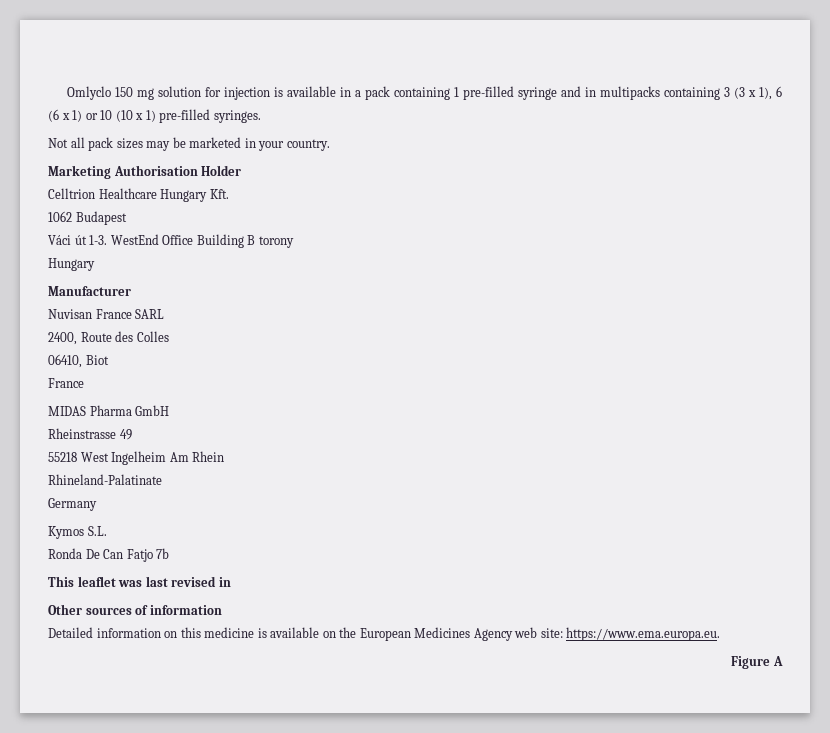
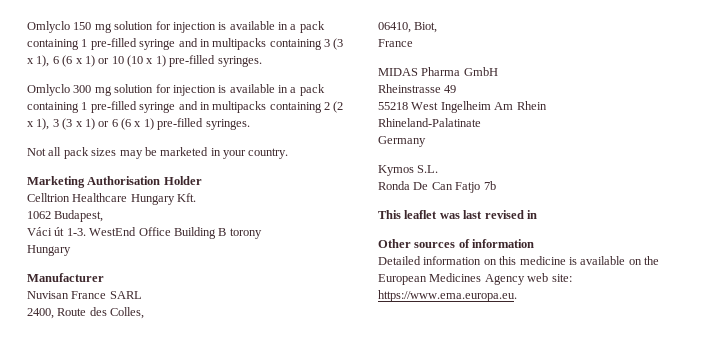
(261, 116) none -> [27,84,325,96] [27,101,344,113] [27,118,250,130] // Omlyclo 300 mg solution for injection is available in a pack containing 1 pre-filled syringe and in multipacks containing 2 (2 x 1), 3 (3 x 1) or 6 (6 x 1) pre-filled syringes.
[75,211,127,225] Budapest -> [54,210,104,222] Budapest,
[136,331,169,342] Colles -> [110,307,145,319] Colles,
[85,355,109,365] Biot -> [414,22,438,33] Biot,
[731,656,783,669] // Figure A -> (517, 296) none

